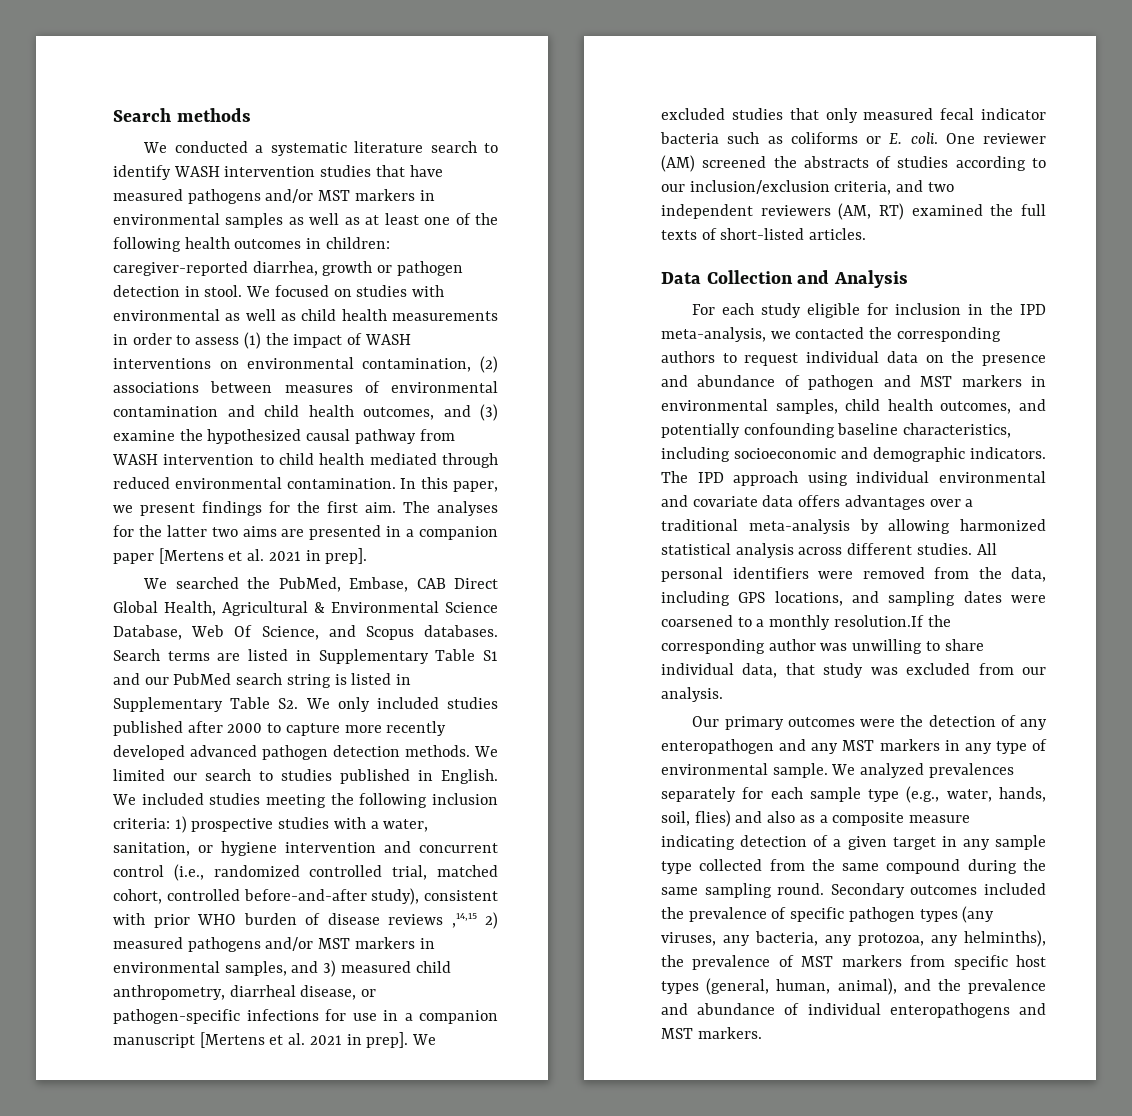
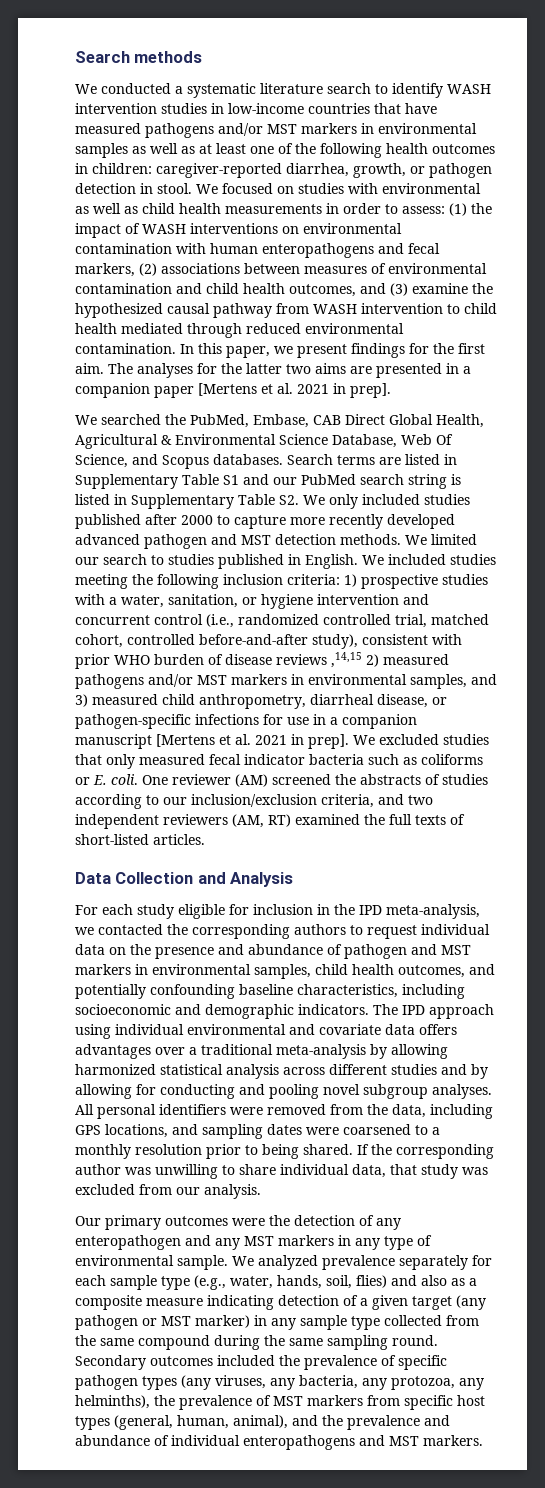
(372, 171) none -> [211,103,370,114] in low-income countries
[322,261,373,276] growth -> [353,163,406,178] growth,
[195,337,240,345] assess -> [402,206,445,214] assess:
[362,358,472,372] contamination, -> [75,243,440,258] [75,263,135,277] contamination with human enteropathogens and fecal markers,
(328, 752) none -> [211,534,271,545] and MST
[916,543,972,555] studies. -> [391,1064,488,1079] [75,1084,492,1099] studies and by allowing for conducting and pooling novel subgroup analyses.
[833,615,924,627] resolution.If -> [135,1144,369,1159] resolution prior to being shared. If
[928,763,1014,778] prevalences -> [322,1255,395,1270] prevalence
(936, 843) none -> [456,1295,486,1310] [75,1315,250,1330] (any pathogen or MST marker)

